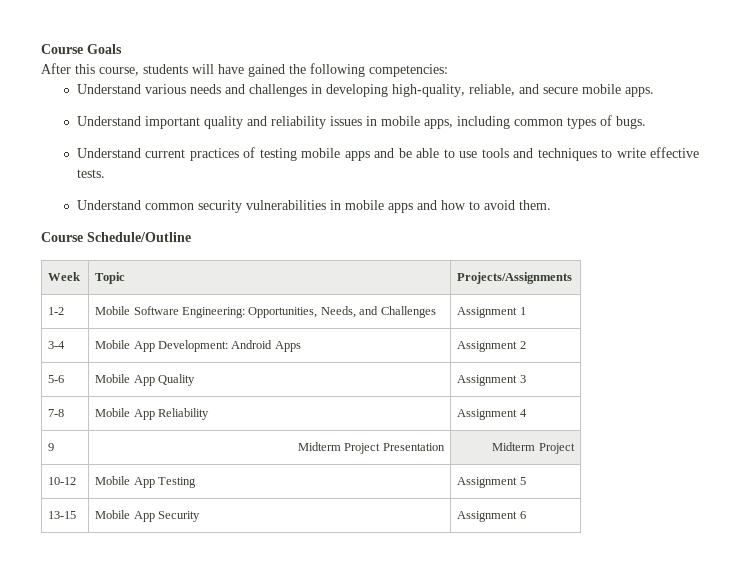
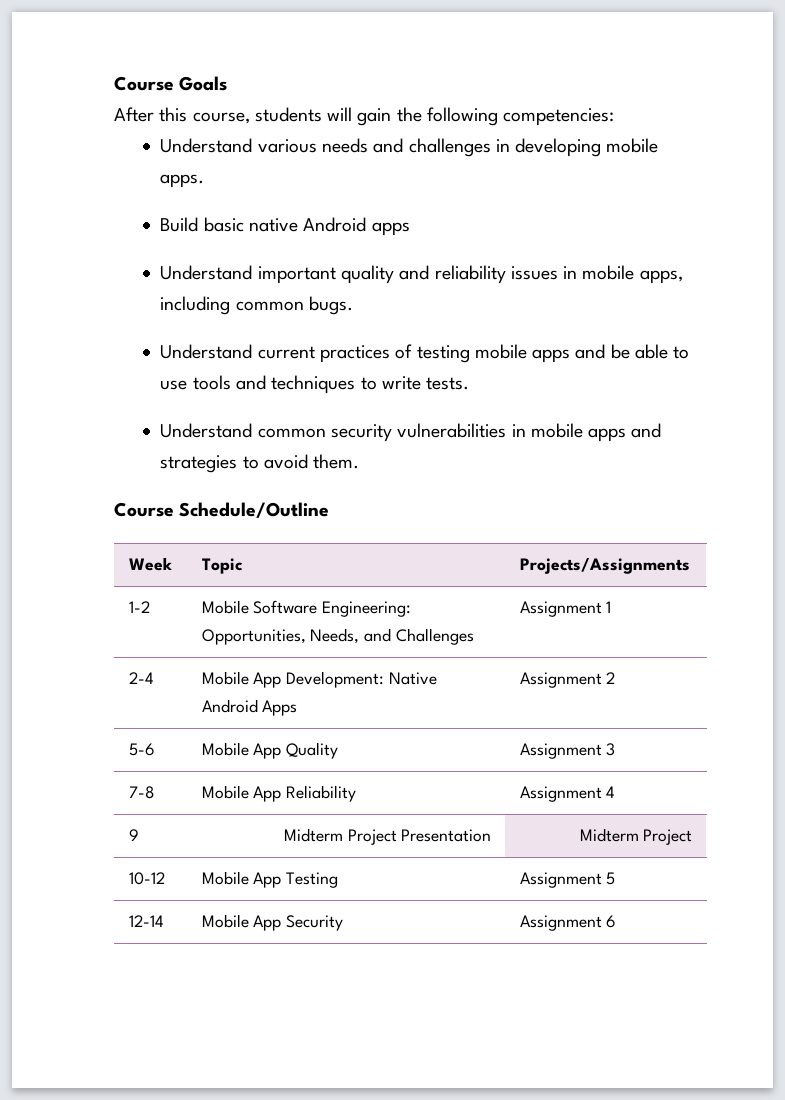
[218,64,285,77] have gained -> [357,108,392,126] gain
[391,84,654,97] high-quality, reliable, and secure mobile apps. -> [606,138,659,153] [160,174,205,188] [160,217,410,236] mobile apps. // Build basic native Android apps
[566,115,612,129] types of -> (304, 306) none
[649,147,699,158] effective -> (421, 383) none
[440,200,466,210] how -> [160,455,238,473] strategies
[48,341,66,349] 3-4 -> [128,672,154,684] 2-4
(229, 346) none -> [388,672,437,685] Native
[48,511,77,519] 13-15 -> [128,915,164,927] 12-14

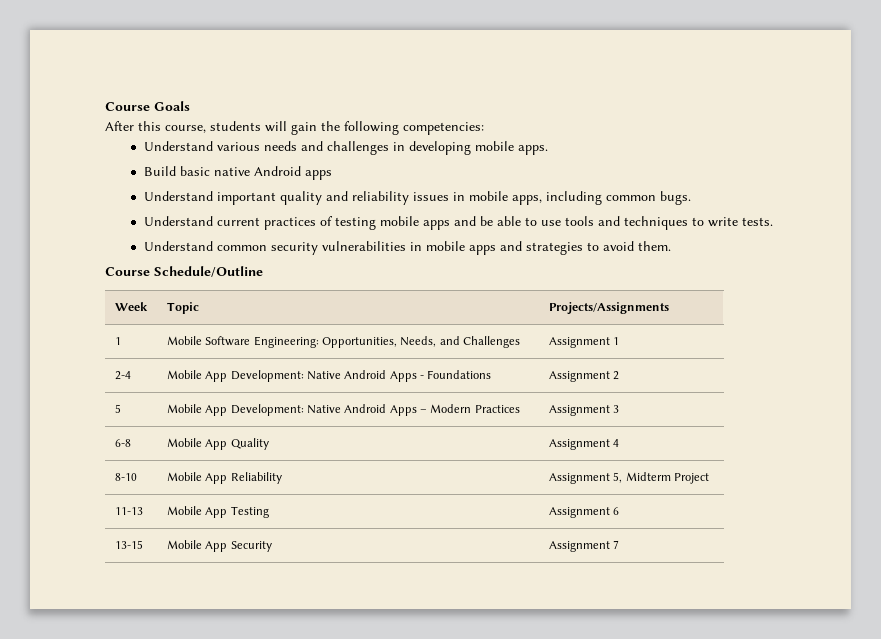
[128,601,150,613] 1-2 -> [114,337,121,345] 1
(298, 708) none -> [420,370,492,379] - Foundations
[128,743,155,756] 5-6 -> [114,404,121,413] [166,404,520,416] [548,405,620,416] [114,439,131,447] 5 | Mobile App Development: Native Android Apps – Modern Practices | Assignment 3 // 6-8
[606,743,616,756] [128,786,155,799] 3 // 7-8 -> [613,439,620,447] [114,473,137,481] 4 // 8-10
[606,786,616,798] [128,829,139,841] [283,828,492,845] 4 // 9 | Midterm Project Presentation | -> [613,472,623,483] 5,
[128,872,165,885] 10-12 -> [114,507,143,515] 11-13
[606,872,616,885] [128,915,164,927] 5 // 12-14 -> [613,507,620,515] [114,540,143,549] 6 // 13-15
[606,915,617,928] 6 -> [613,540,620,549] 7

